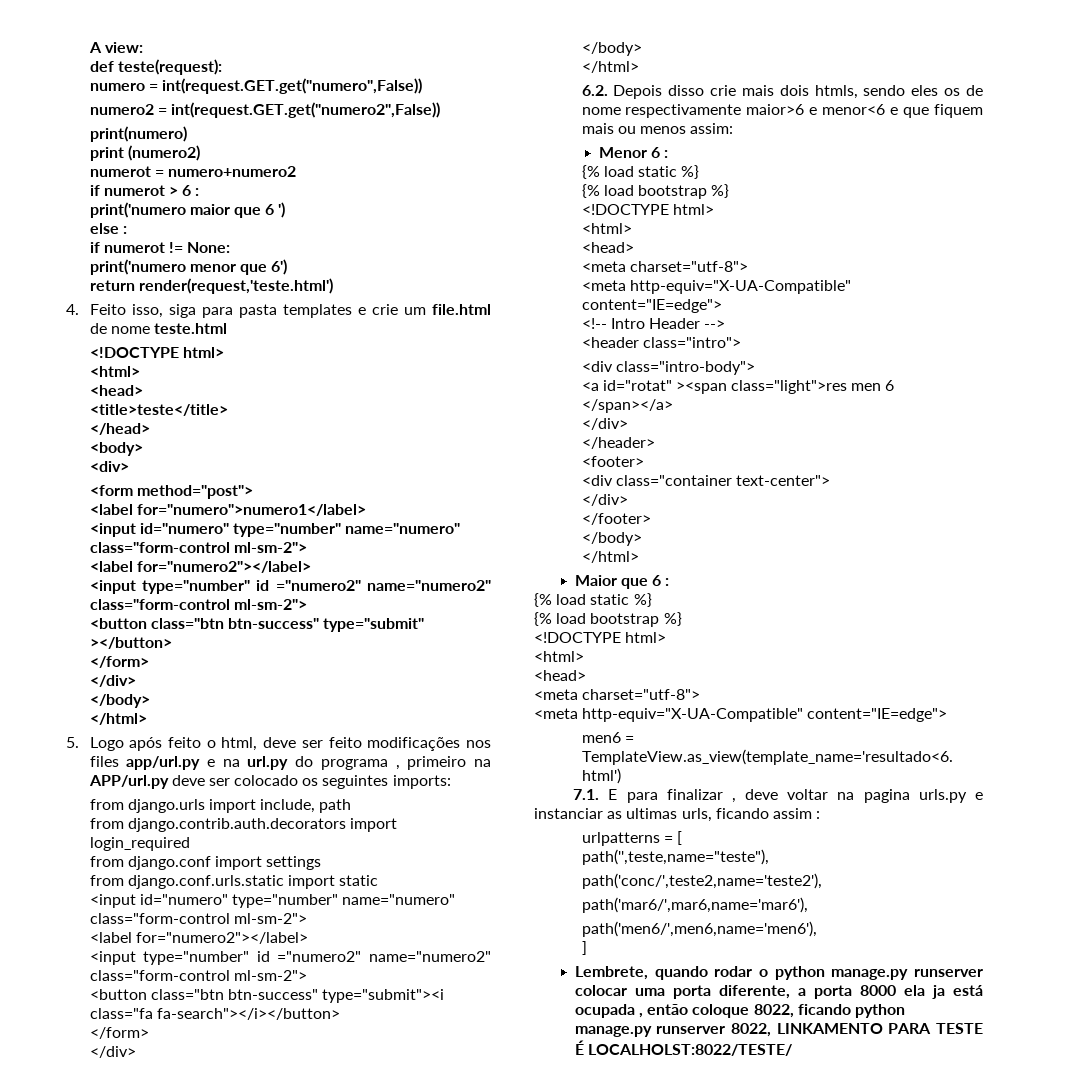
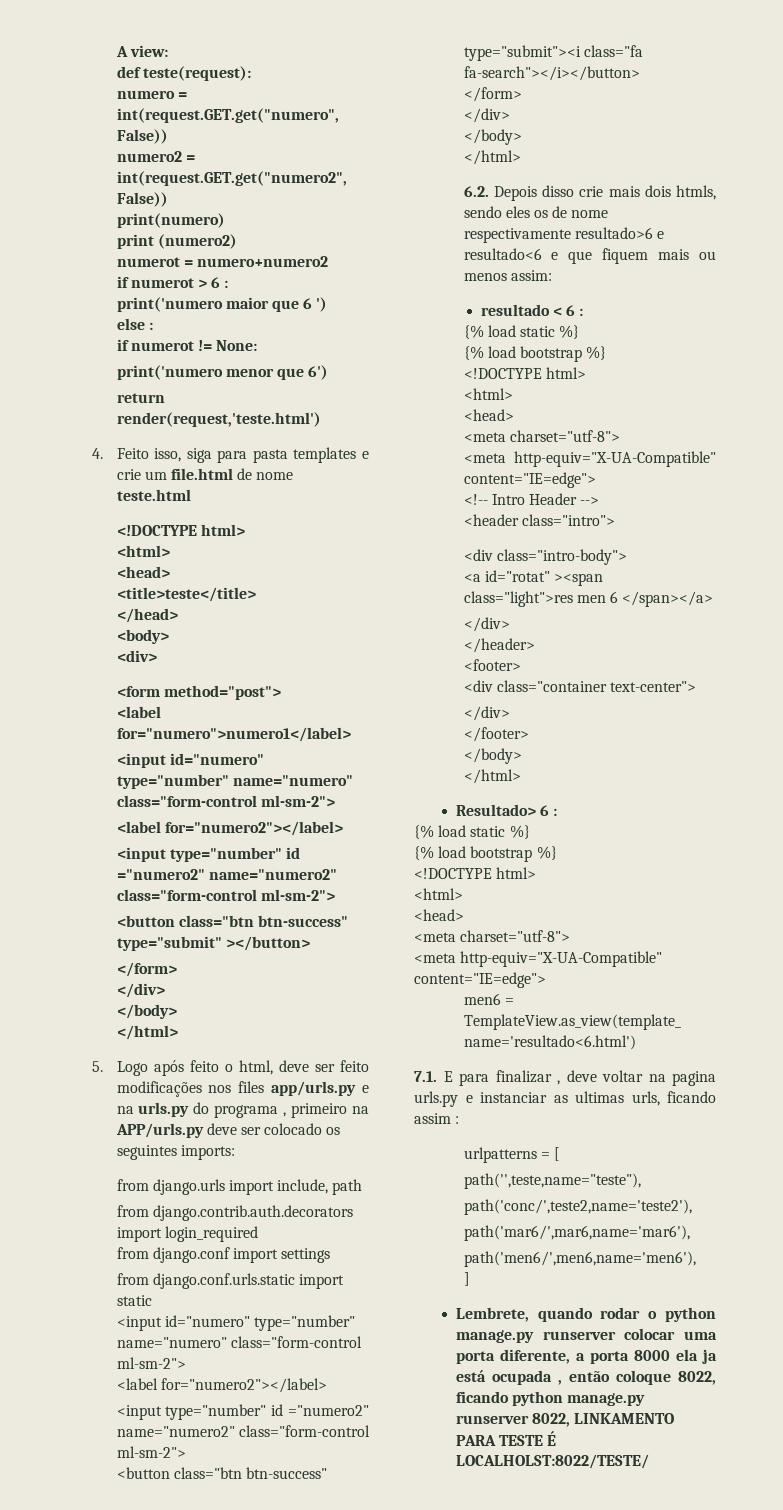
[126,756,201,770] app/url.py -> [271,1081,357,1096] app/urls.py
[247,756,289,770] url.py -> [138,1102,190,1117] urls.py
[88,775,169,789] APP/url.py -> [115,1123,204,1138] APP/urls.py
[746,104,886,115] maior>6 e menor<6 -> [574,227,664,239] [463,248,542,260] resultado>6 e resultado<6
[598,147,647,158] Menor -> [480,304,562,316] resultado <
[574,575,649,589] Maior que -> [455,804,536,816] Resultado>

